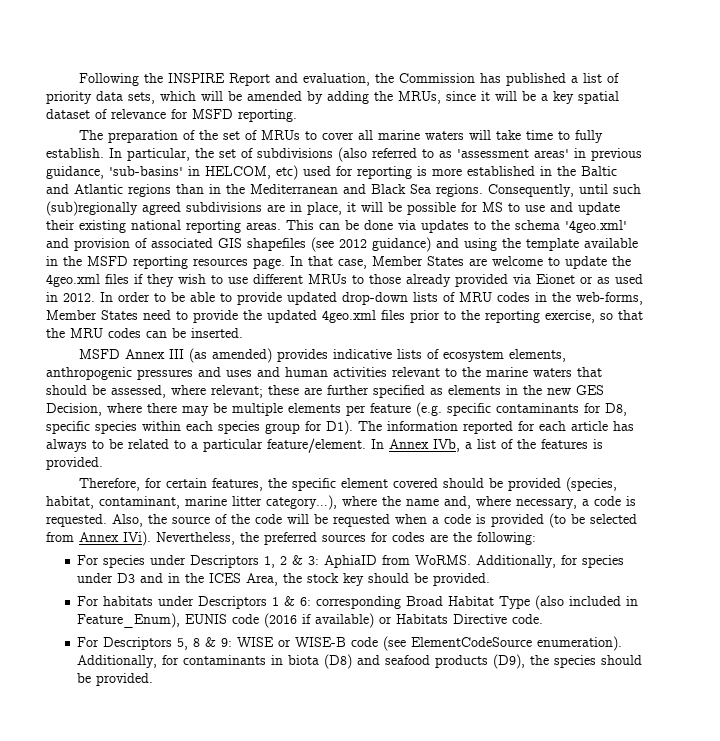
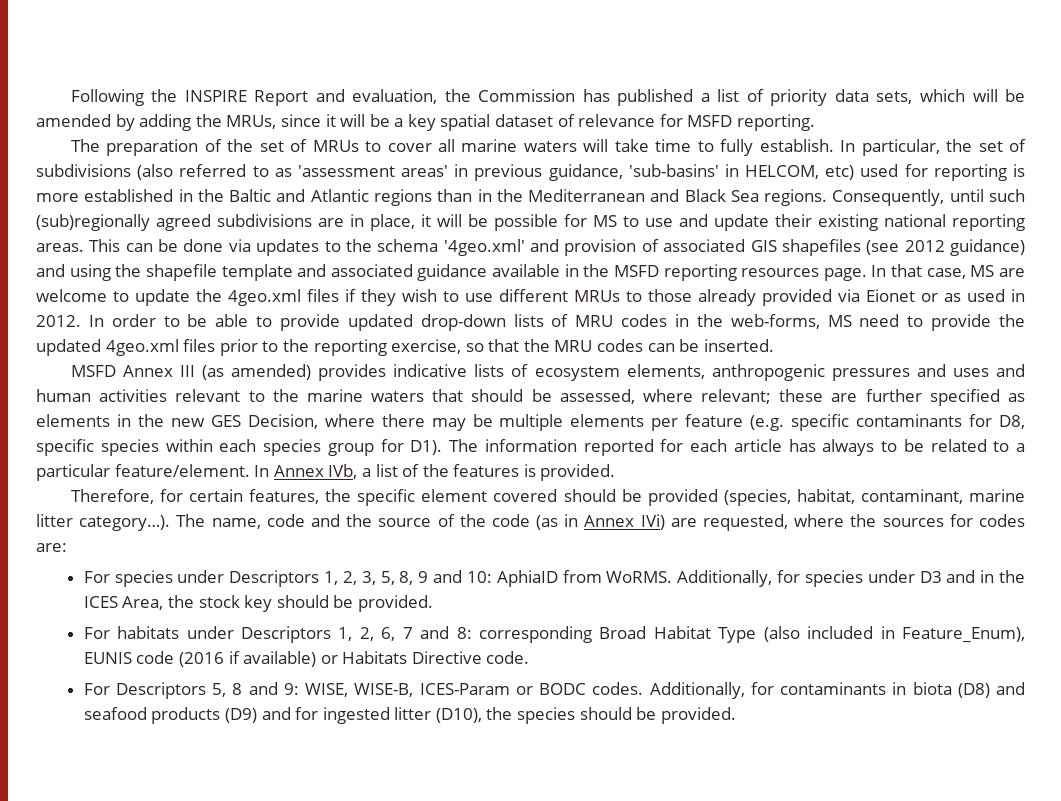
[526,238,579,251] template -> [145,264,488,281] shapefile template and associated guidance
[372,256,464,266] Member States -> [970,265,995,277] MS
[46,310,138,320] Member States -> [827,315,852,327] MS
[266,495,636,510] [46,514,143,527] category…), where the name and, where necessary, a code is requested. Also, -> [79,514,340,531] category…). The name, code and
[287,513,637,528] [46,531,536,546] will be requested when a code is provided (to be selected from Annex IVi). Nevertheless, the preferred sources for codes are the following: -> [536,514,1025,531] [36,543,67,552] (as in Annex IVi) are requested, where the sources for codes are:
[280,555,320,565] 2 & 3: -> [342,570,492,585] 2, 3, 5, 8, 9 and 10:
[272,596,312,606] 1 & 6: -> [338,626,472,641] 1, 2, 6, 7 and 8:
[205,636,623,651] & 9: WISE or WISE-B code (see ElementCodeSource enumeration). -> [248,682,644,697] and 9: WISE, WISE-B, ICES-Param or BODC codes.
[493,654,526,669] (D9), -> [224,707,482,724] (D9) and for ingested litter (D10),

